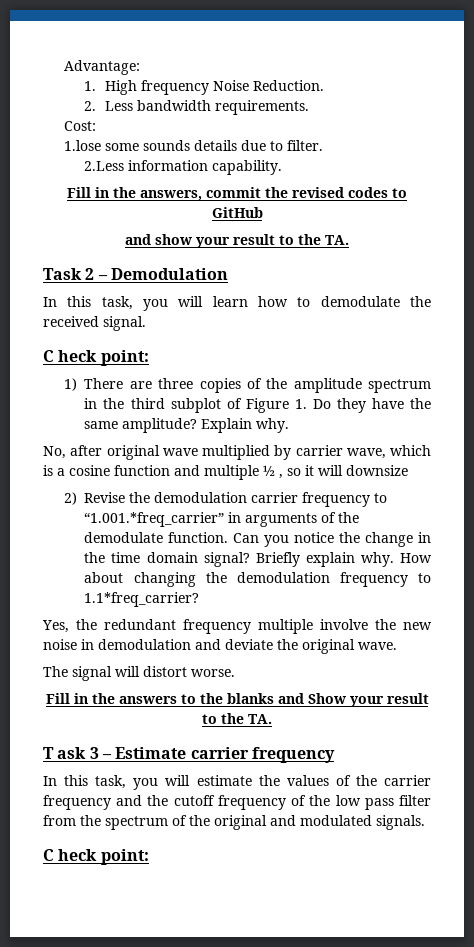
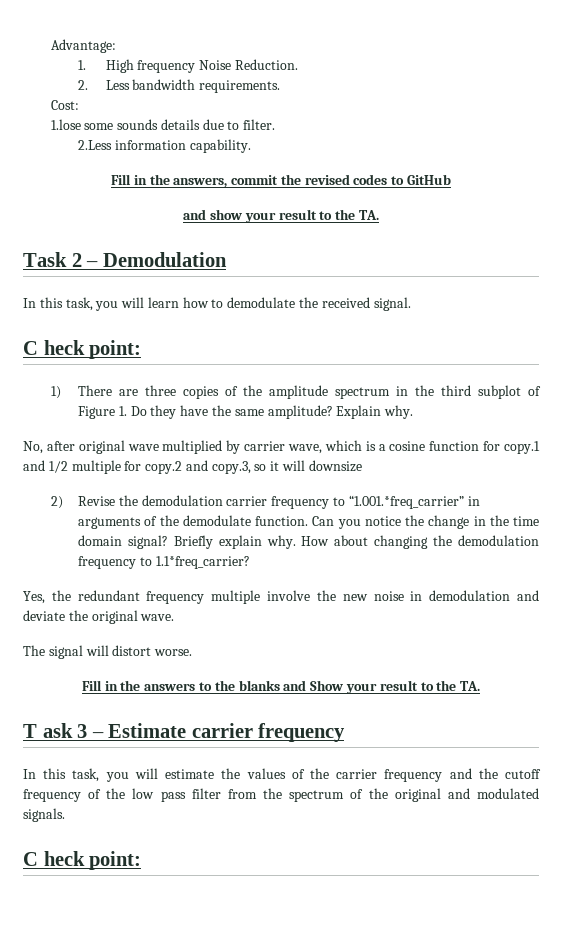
[174,465,283,480] and multiple ½ , -> [483,441,540,454] [23,460,251,474] for copy.1 and 1/2 multiple for copy.2 and copy.3,

